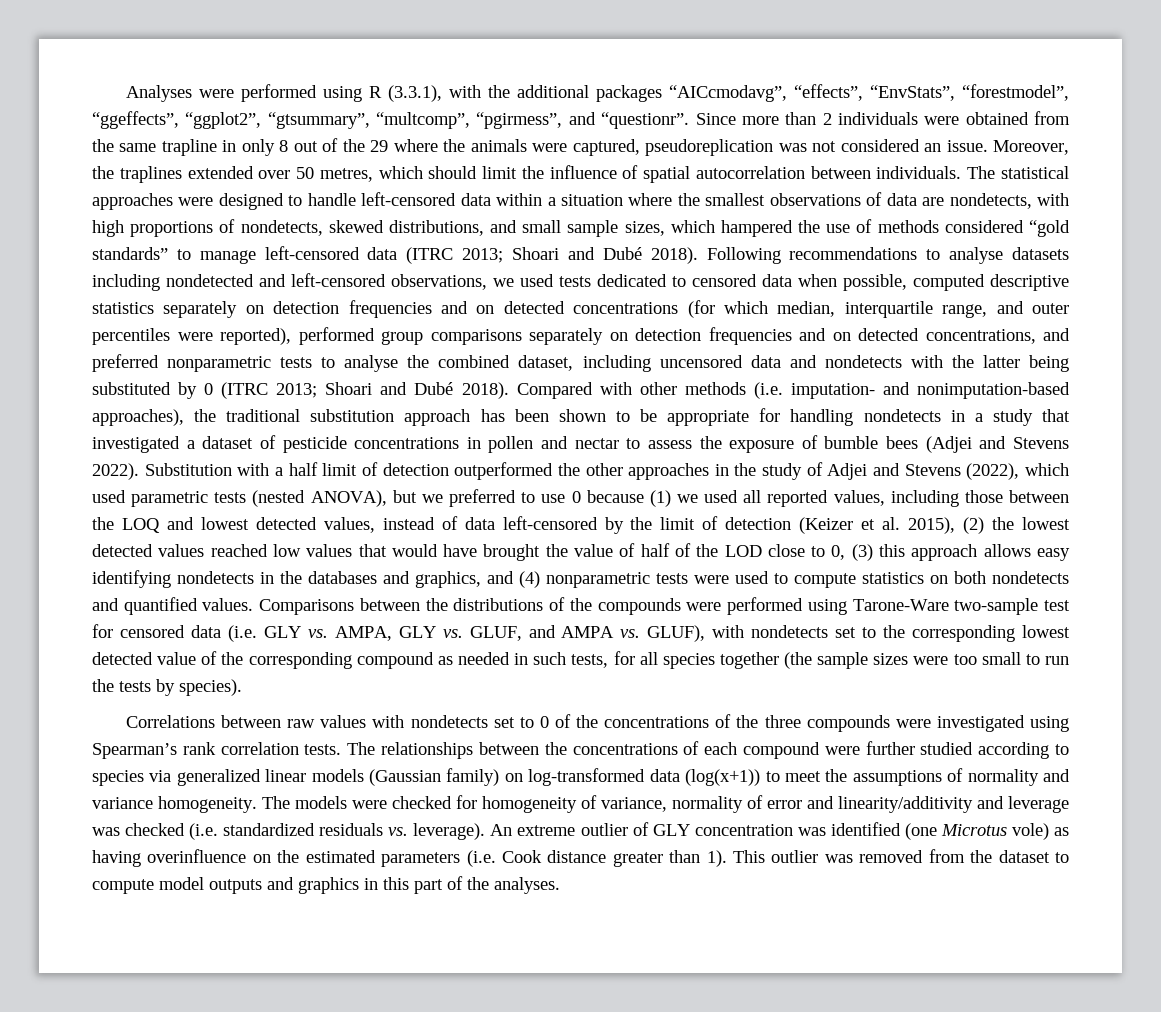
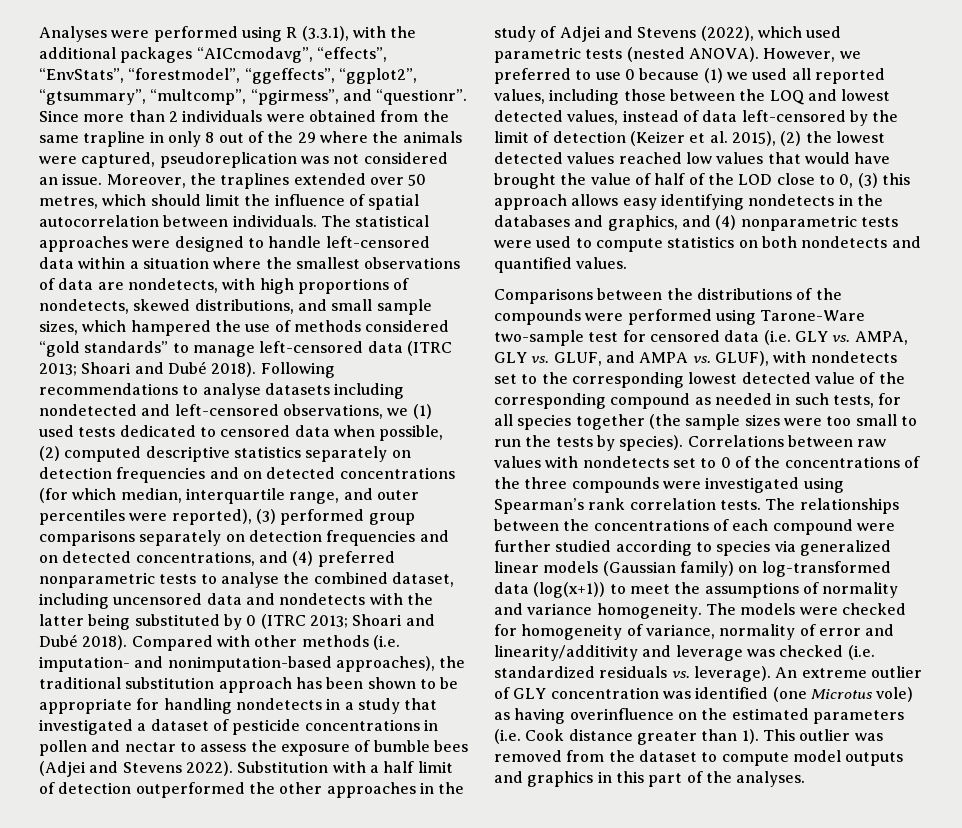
(514, 282) none -> [412,404,432,419] (1)
(907, 282) none -> [39,446,60,461] (2)
(291, 336) none -> [255,509,276,524] (3)
(1070, 334) none -> [292,551,314,566] (4)
[310,490,417,507] ANOVA), but -> [688,47,836,62] ANOVA). However,
(254, 604) none -> (628, 263) //
(242, 687) // -> (684, 443) none

